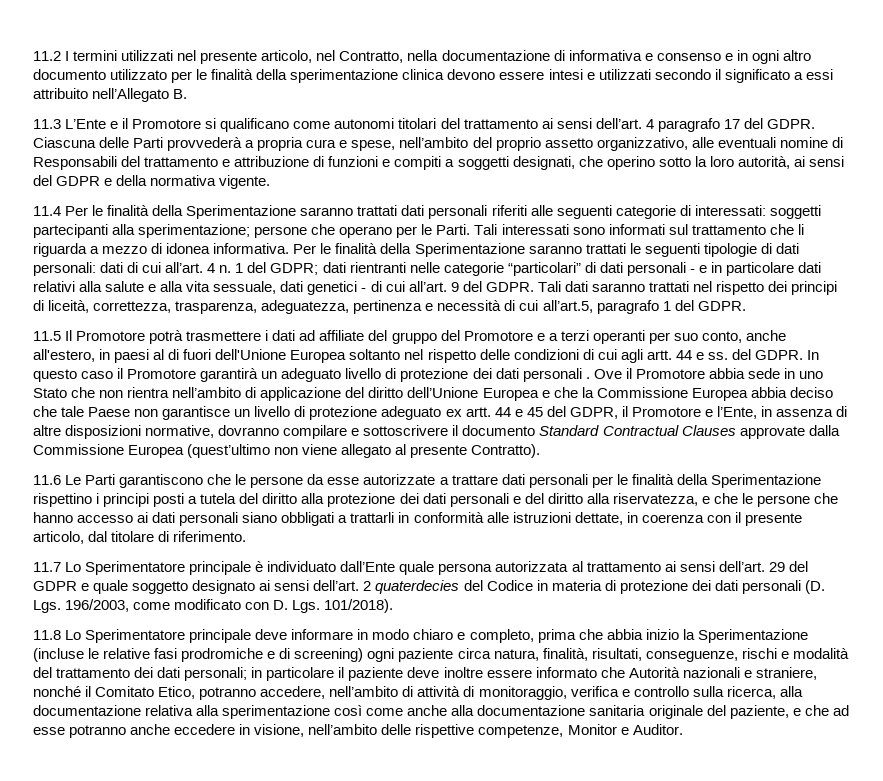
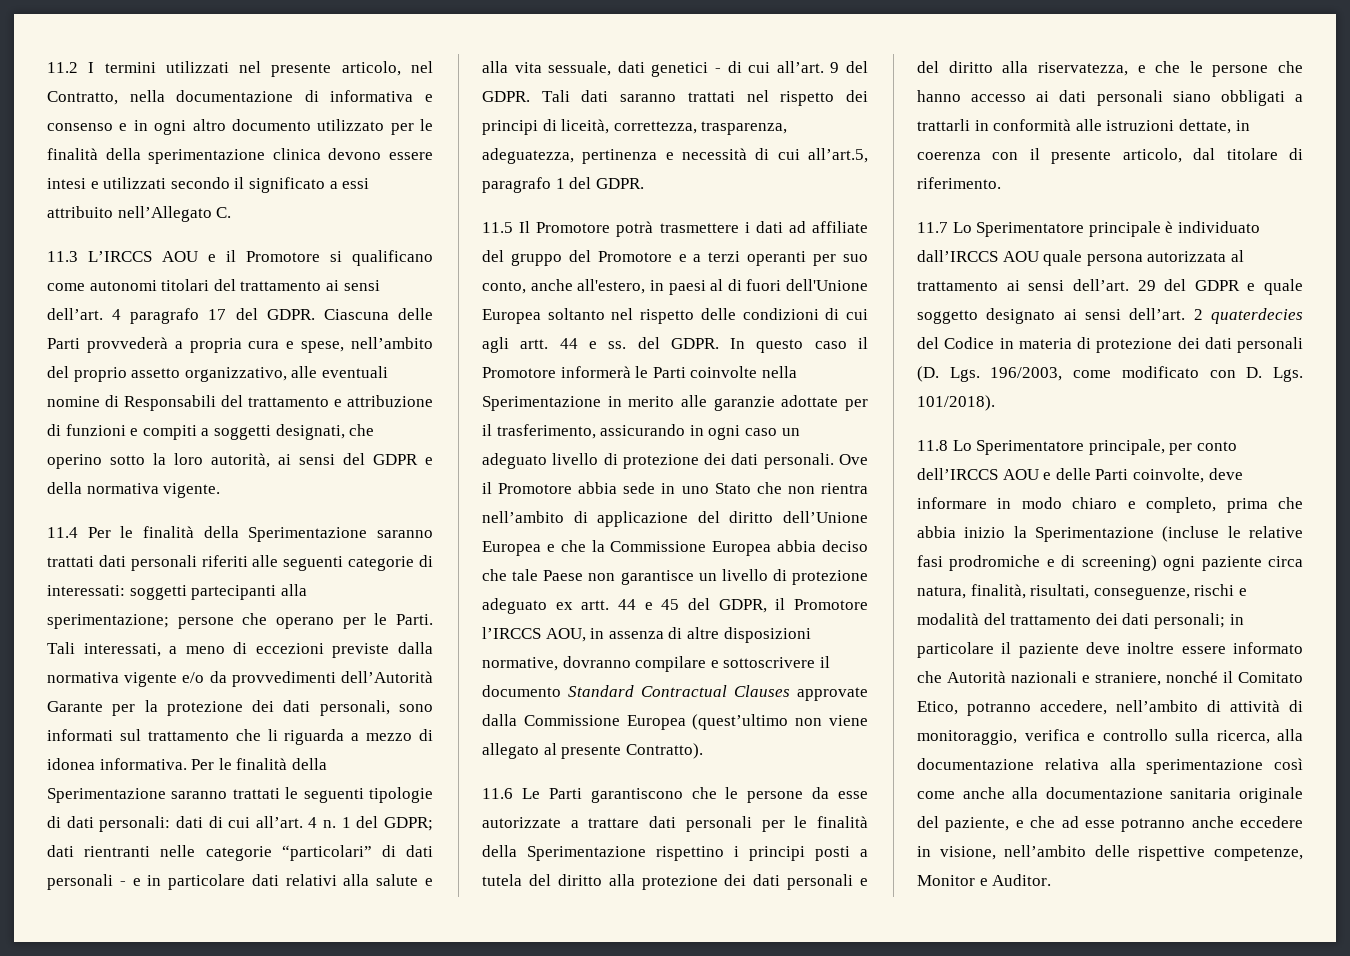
[173,89,188,99] B. -> [216,207,232,218] C.
[65,119,107,129] L’Ente -> [88,251,198,262] L’IRCCS AOU
[501,224,569,235] interessati -> [83,642,433,658] [47,671,433,687] [47,700,390,716] interessati, a meno di eccezioni previste dalla normativa vigente e/o da provvedimenti dell’Autorità Garante per la protezione dei dati personali,
[200,368,259,382] garantirà -> [560,366,797,378] [482,395,868,411] [482,424,777,440] informerà le Parti coinvolte nella Sperimentazione in merito alle garanzie adottate per il trasferimento, assicurando in ogni caso
[522,368,590,382] personali . -> [763,453,834,469] personali.
[704,406,757,419] e l’Ente, -> [482,627,586,642] l’IRCCS AOU,
[340,561,396,572] dall’Ente -> [917,250,1039,262] dall’IRCCS AOU
[189,629,252,643] principale -> [1088,439,1237,455] [917,468,1204,483] principale, per conto dell’IRCCS AOU e delle Parti coinvolte,

